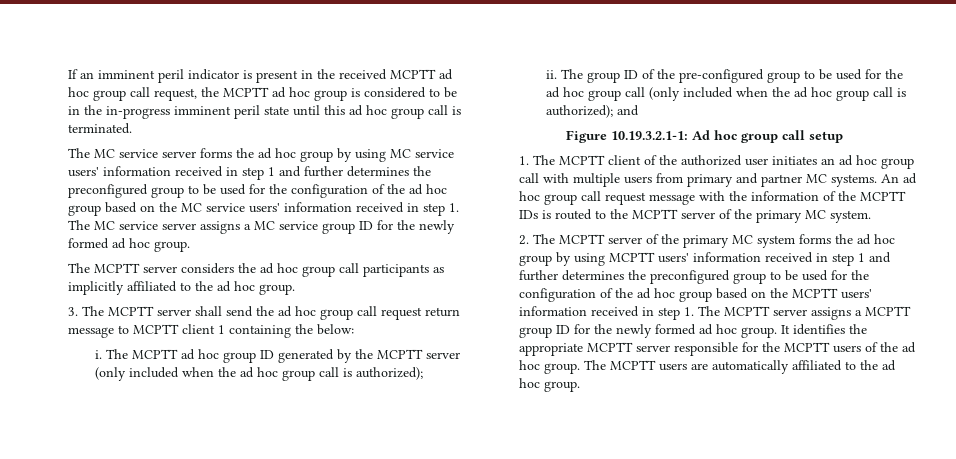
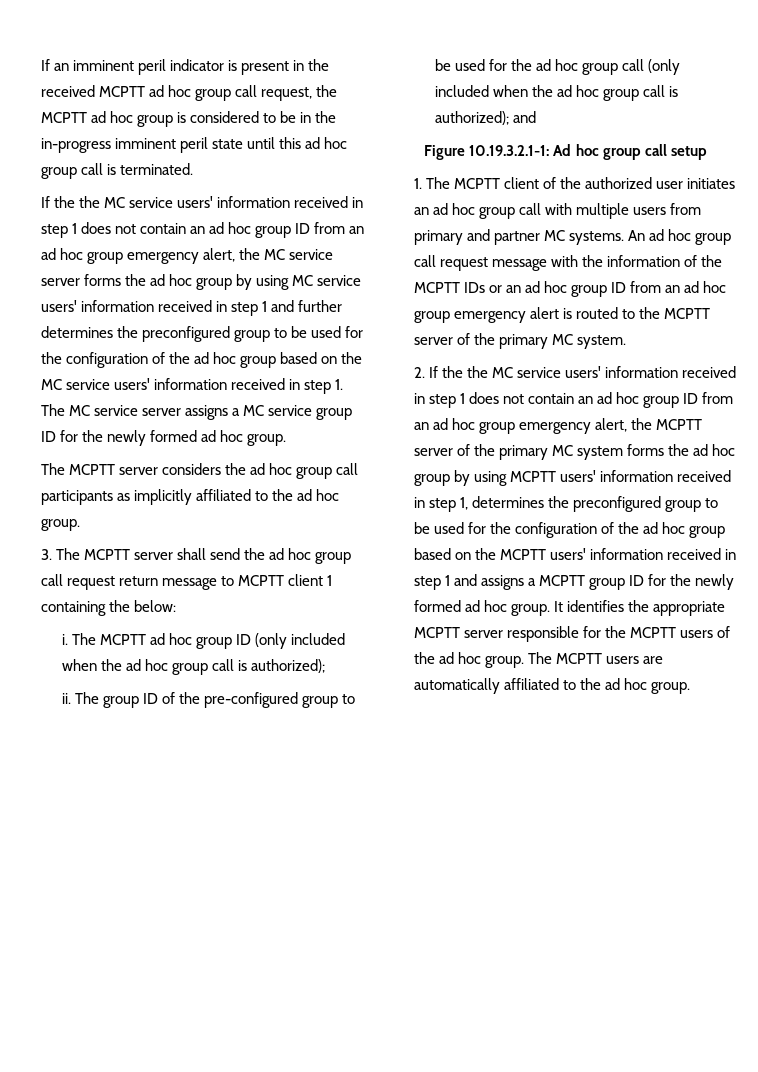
[67,148,90,158] The -> [40,196,364,208] [40,222,365,238] [40,248,261,264] If the the MC service users' information received in step 1 does not contain an ad hoc group ID from an ad hoc group emergency alert, the
[277,349,460,363] generated by the MCPTT server -> (252, 639) none
(538, 214) none -> [488,281,727,297] [413,307,559,323] or an ad hoc group ID from an ad hoc group emergency alert
[532,234,555,244] The -> [428,366,737,378] [413,392,734,408] [413,418,653,434] If the the MC service users' information received in step 1 does not contain an ad hoc group ID from an ad hoc group emergency alert, the
[857,252,891,263] [518,270,558,281] 1 and further -> [459,497,468,510] 1,
[683,306,807,316] 1. The MCPTT server -> [444,574,477,586] 1 and

